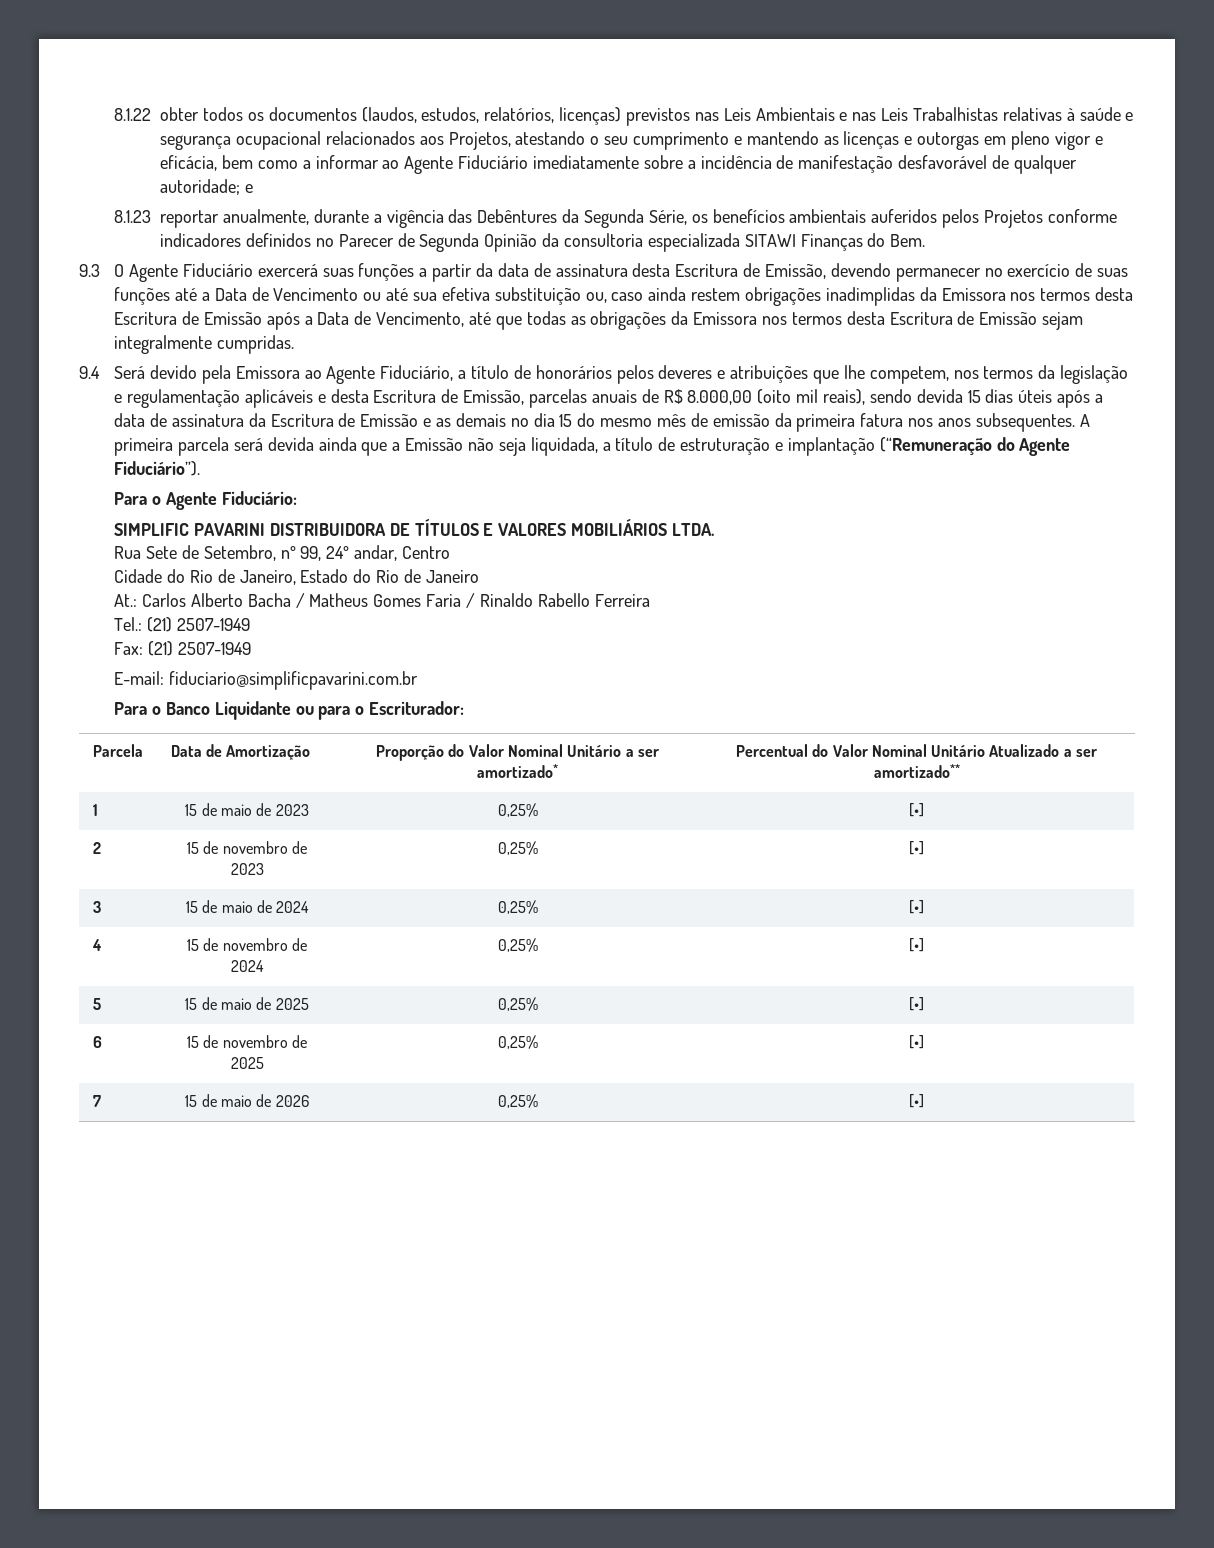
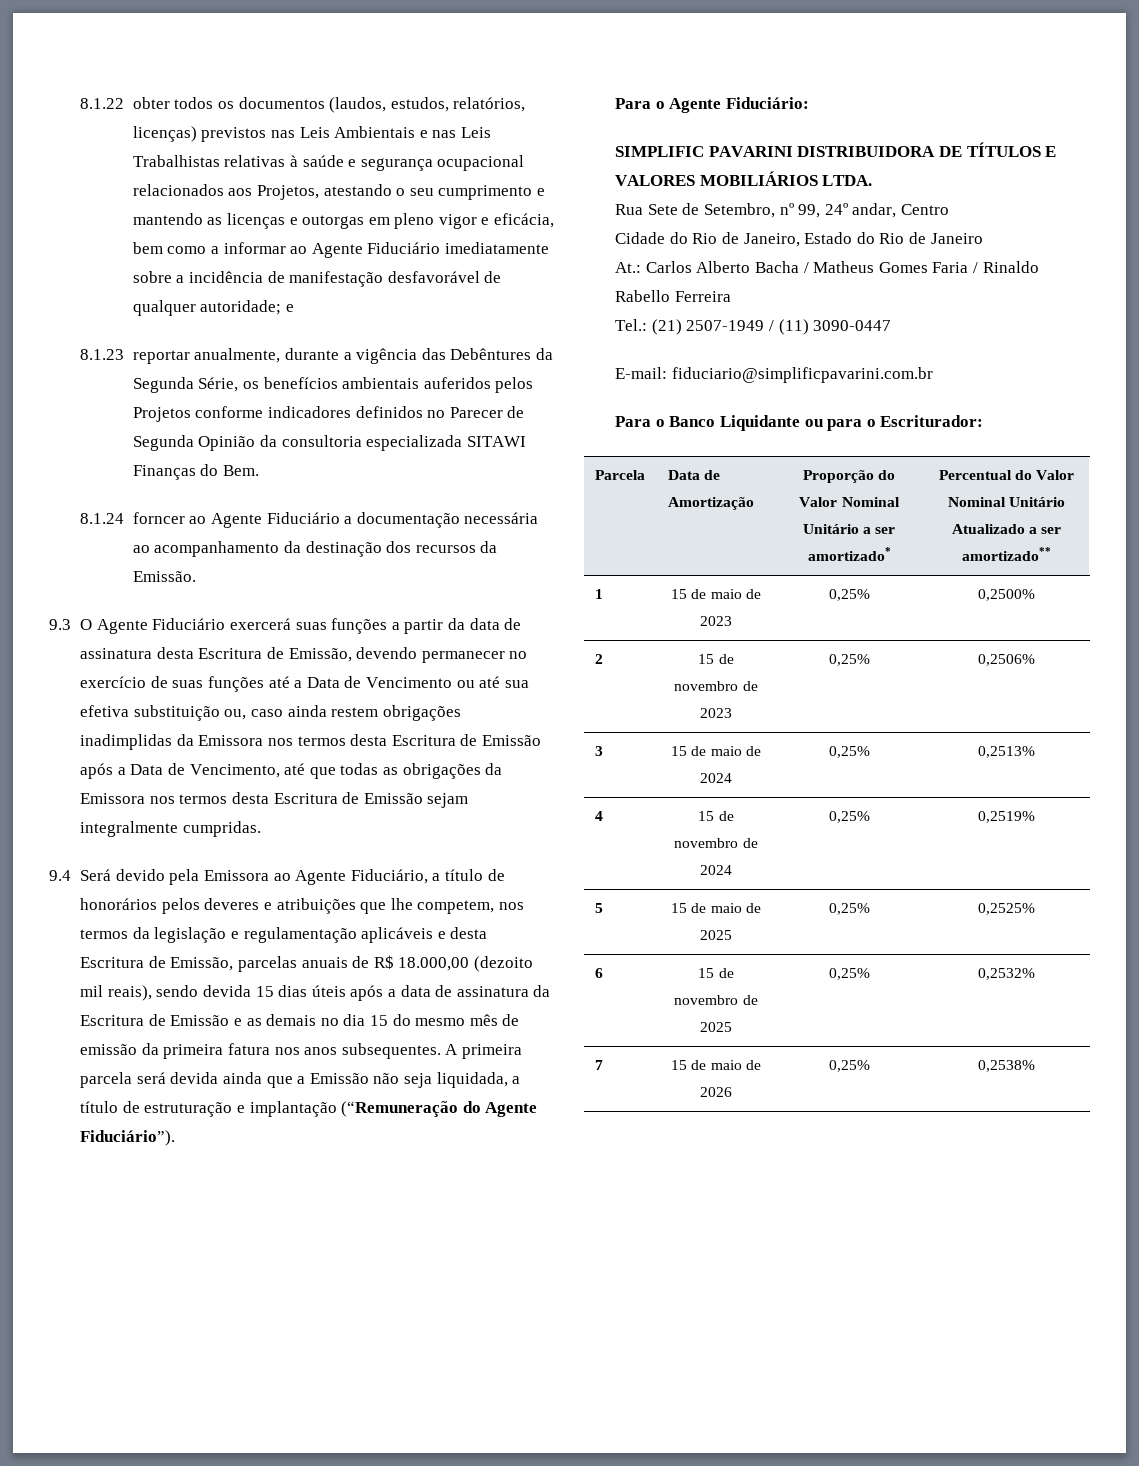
(926, 240) none -> [80,512,539,528] [132,541,498,557] [132,571,196,582] // 8.1.24 forncer ao Agente Fiduciário a documentação necessária ao acompanhamento da destinação dos recursos da Emissão.
[687,389,792,405] 8.000,00 (oito -> [398,956,533,972] 18.000,00 (dezoito
[114,641,251,656] // Fax: (21) 2507-1949 -> [769,319,892,335] / (11) 3090-0447
[909,803,924,817] [•] -> [978,589,1035,601] 0,2500%
[909,841,924,855] [•] -> [978,654,1035,666] 0,2506%
[909,900,924,914] [•] -> [978,746,1035,758] 0,2513%
[909,938,924,952] [•] -> [978,811,1035,823] 0,2519%
[909,997,924,1011] [•] -> [978,903,1035,915] 0,2525%
[909,1035,924,1049] [•] -> [978,968,1035,980] 0,2532%
[909,1094,924,1108] [•] -> [978,1060,1035,1072] 0,2538%

